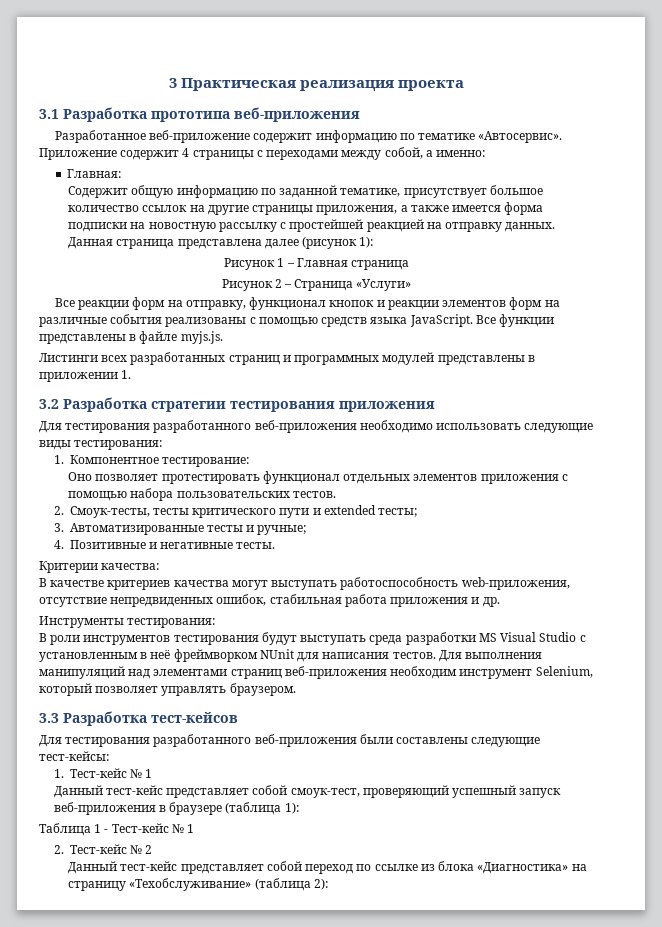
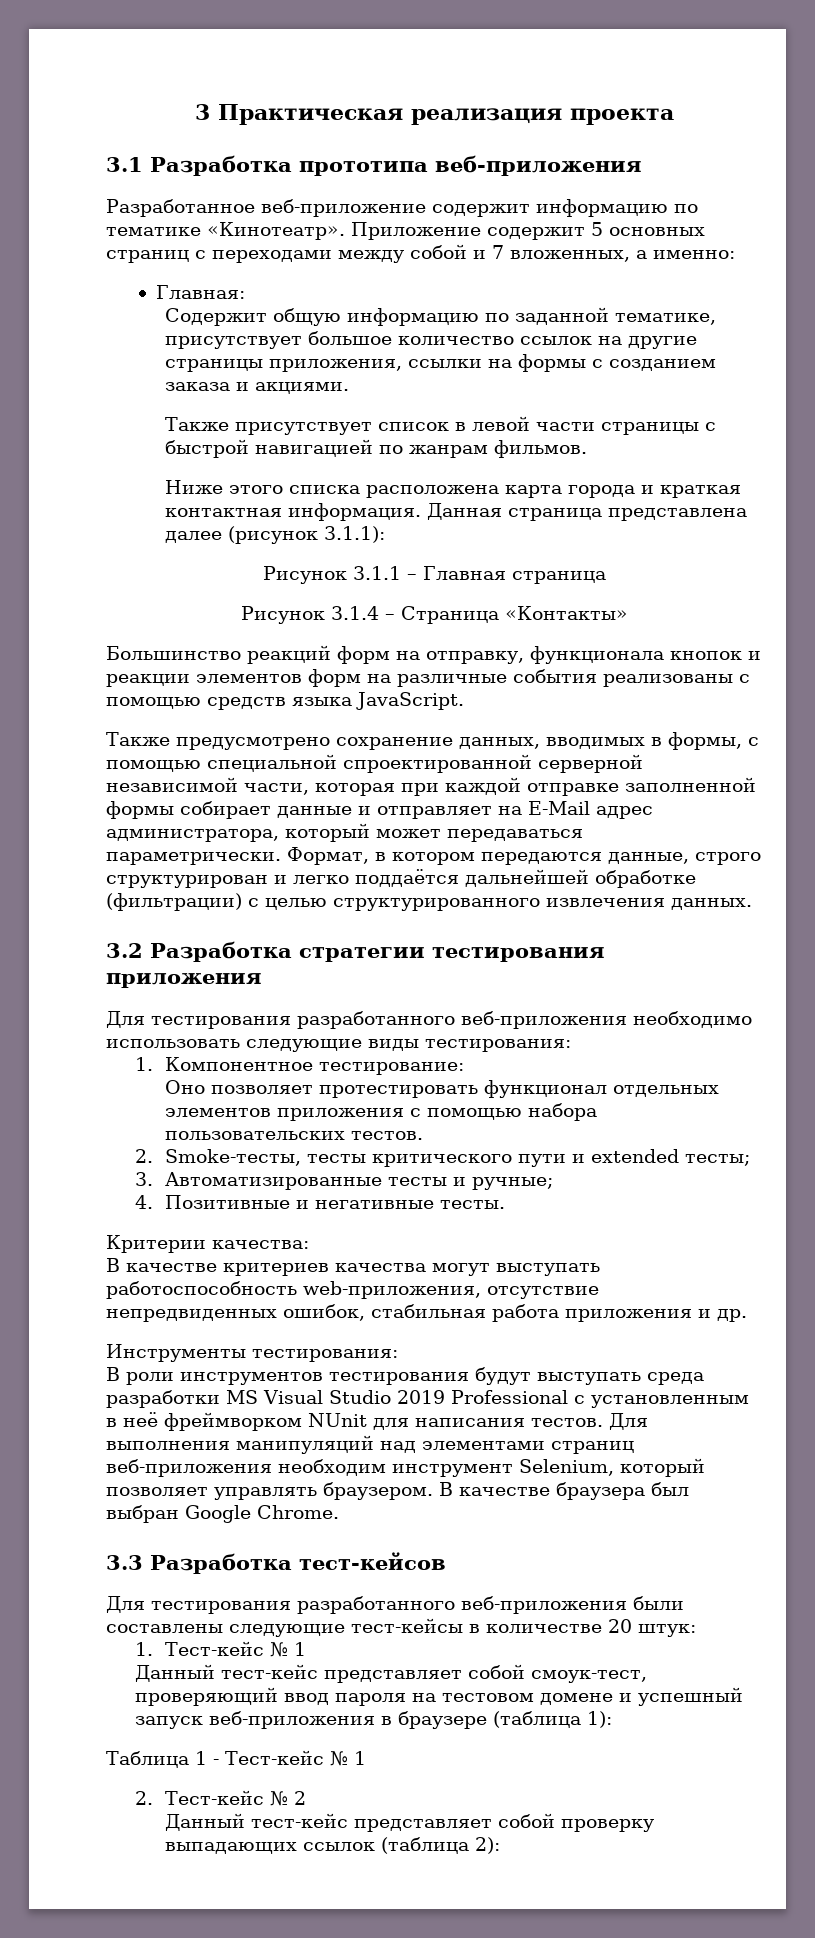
[478,131,563,143] «Автосервис». -> [207,222,345,240] «Кинотеатр».
[182,147,423,160] 4 страницы с переходами между собой, -> [591,222,705,236] [106,244,630,263] 5 основных страниц с переходами между собой и 7 вложенных,
[400,202,544,215] [68,219,556,232] а также имеется форма подписки на новостную рассылку с простейшей реакцией на отправку данных. -> [407,354,716,372] [164,382,349,394] [164,416,716,435] [164,439,587,458] [164,480,741,498] [164,503,421,521] ссылки на формы с созданием заказа и акциями. // Также присутствует список в левой части страницы с быстрой навигацией по жанрам фильмов. // Ниже этого списка расположена карта города и краткая контактная информация.
[359,236,374,248] [224,258,285,270] 1): // Рисунок 1 -> [323,526,385,543] [262,566,401,584] 3.1.1): // Рисунок 3.1.1
[274,279,282,288] 2 -> [330,606,379,620] 3.1.4
[356,279,412,291] [54,298,130,310] «Услуги» // Все реакции -> [504,606,628,620] [106,645,331,664] «Контакты» // Большинство реакций
[249,297,327,310] функционал -> [530,646,664,664] функционала
[475,314,555,327] [39,331,223,344] [39,352,535,365] [39,370,132,382] Все функции представлены в файле myjs.js. // Листинги всех разработанных страниц и программных модулей представлены в приложении 1. -> [106,732,759,750] [106,754,643,773] [106,777,756,796] [106,801,653,819] [106,823,583,842] [106,847,761,865] [106,869,696,888] [106,893,752,911] // Также предусмотрено сохранение данных, вводимых в формы, с помощью специальной спроектированной серверной независимой части, которая при каждой отправке заполненной формы собирает данные и отправляет на E-Mail адрес администратора, который может передаваться параметрически. Формат, в котором передаются данные, строго структурирован и легко поддаётся дальнейшей обработке (фильтрации) с целью структурированного извлечения данных.
[69,506,150,518] Смоук-тесты, -> [164,1149,301,1166] Smoke-тесты,
(577, 637) none -> [397,1390,568,1404] 2019 Professional
(296, 689) none -> [439,1482,689,1500] [106,1505,339,1523] В качестве браузера был выбран Google Chrome.
[39,751,109,761] тест-кейсы: -> [351,1618,696,1637] тест-кейсы в количестве 20 штук:
(449, 791) none -> [284,1693,633,1706] ввод пароля на тестовом домене и
[305,861,587,874] [68,878,252,891] переход по ссылке из блока «Диагностика» на страницу «Техобслуживание» -> [560,1819,654,1832] [164,1842,375,1854] проверку выпадающих ссылок

